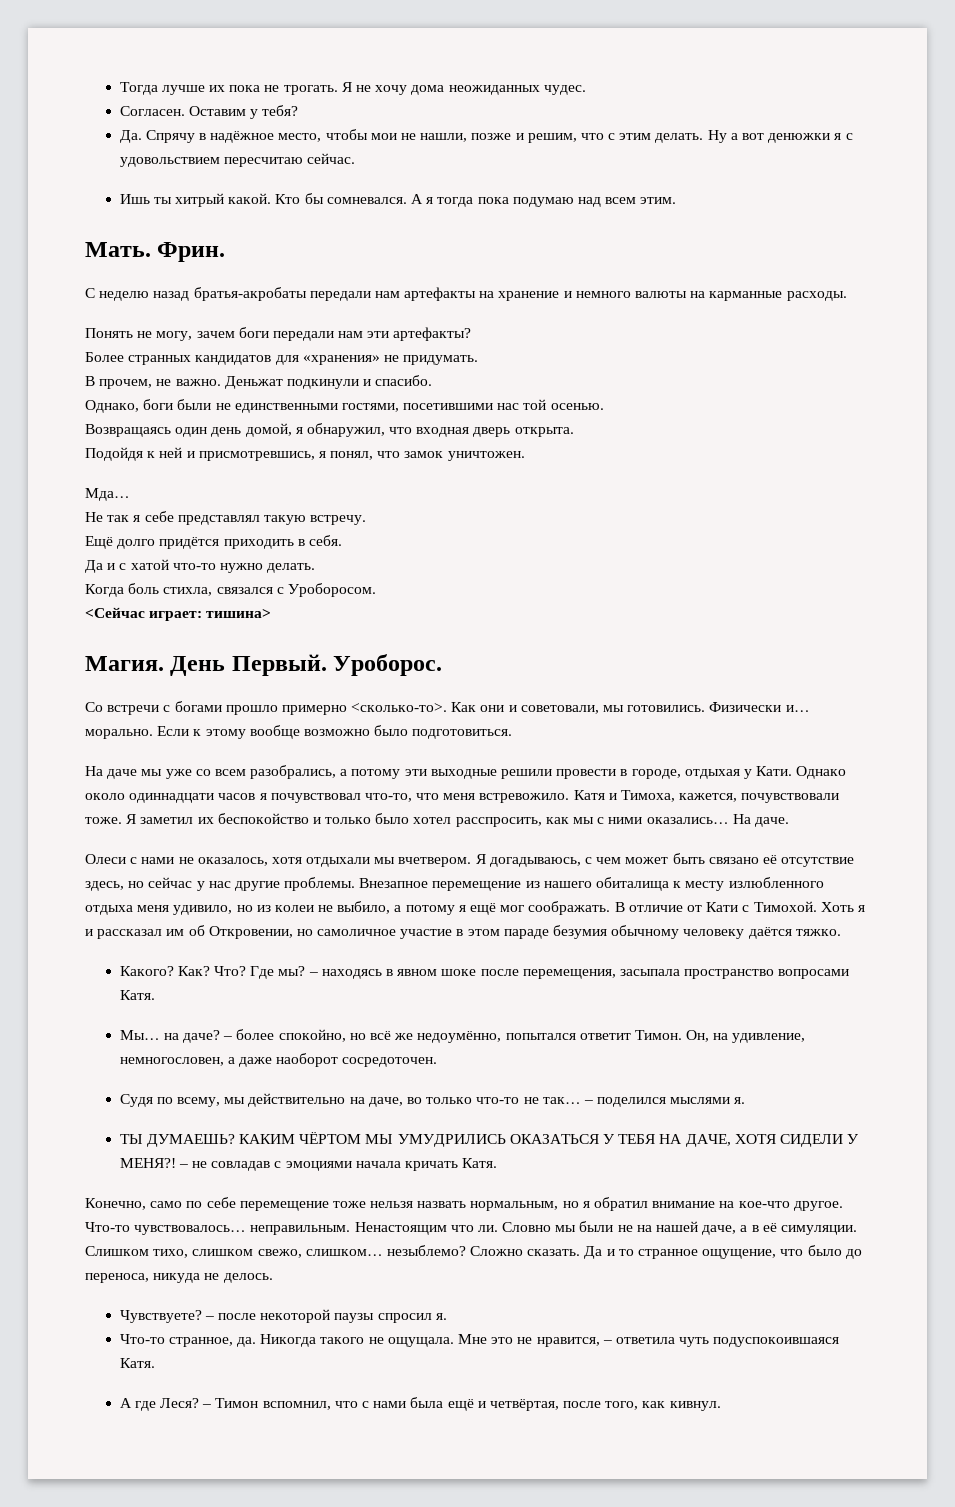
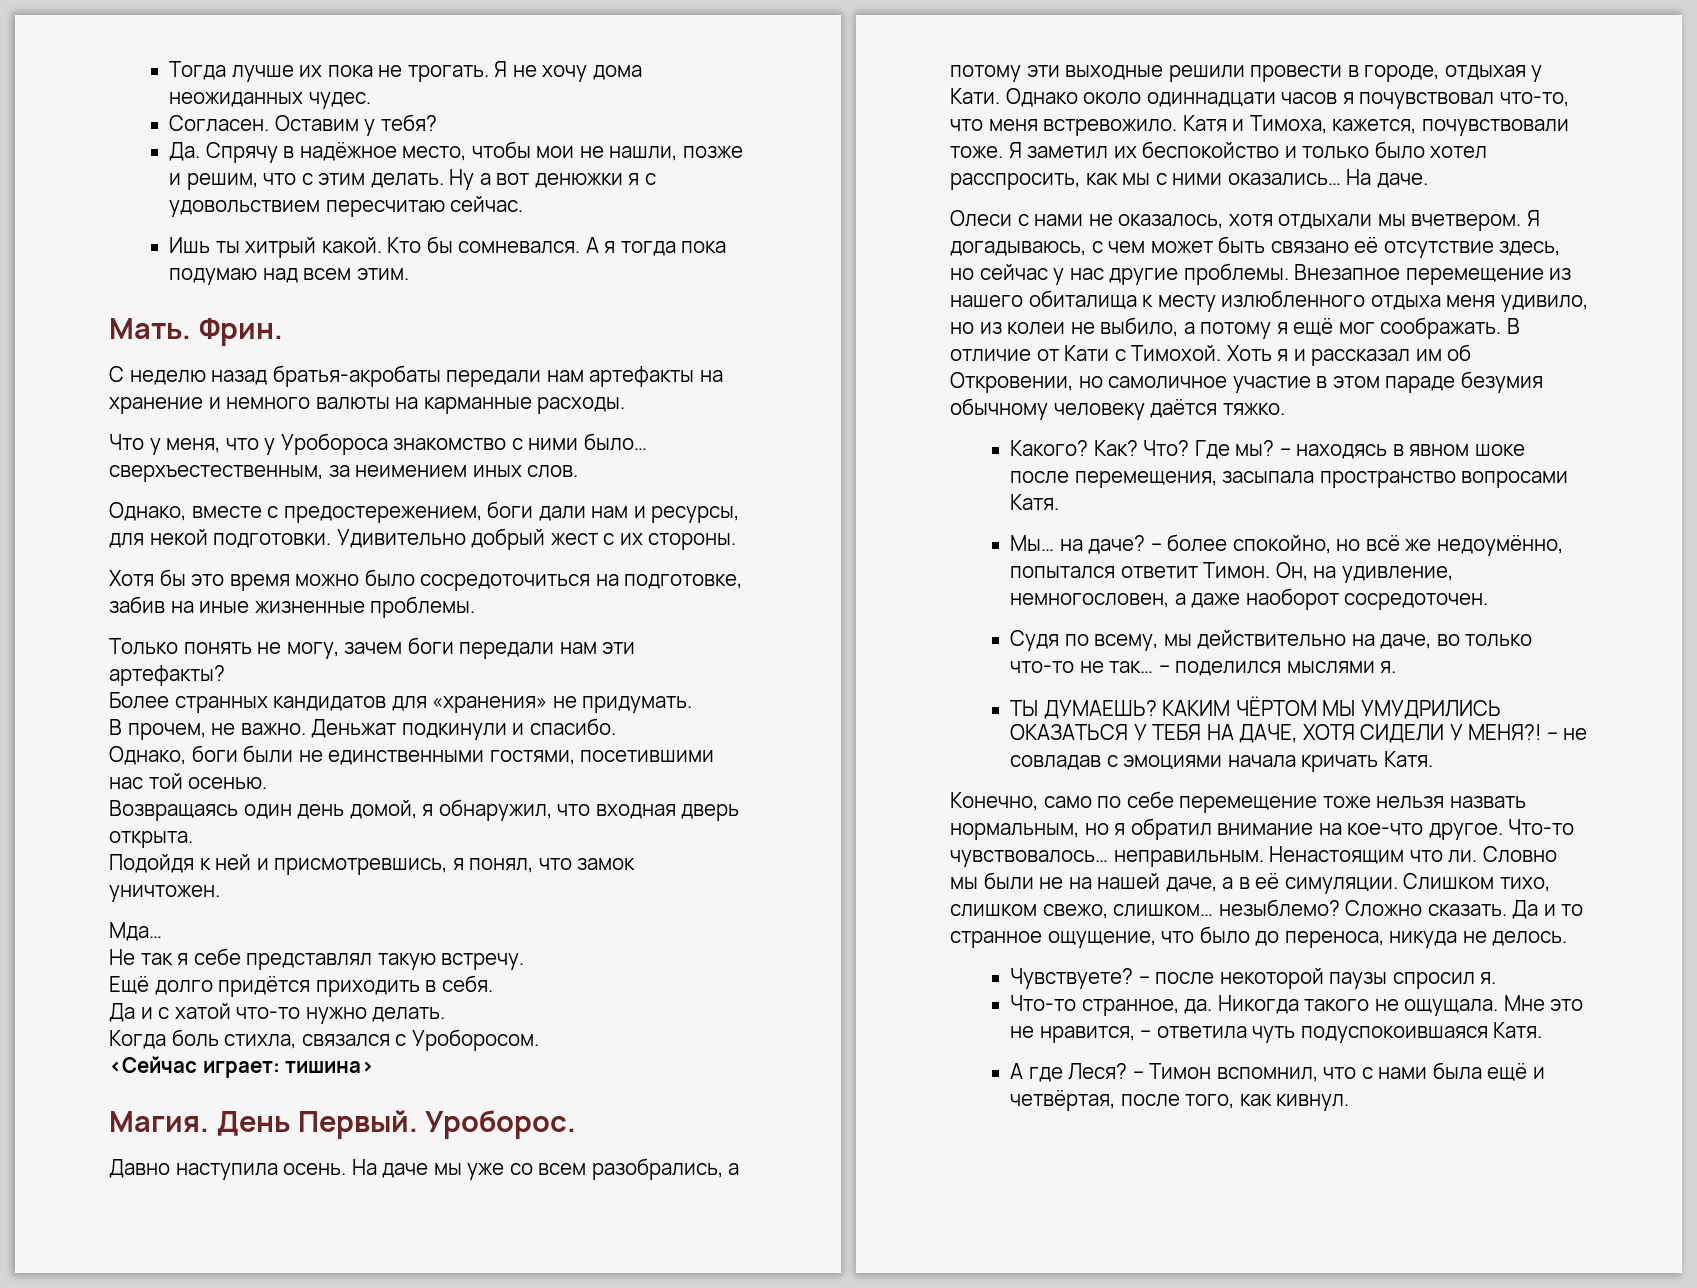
[85,328,133,338] Понять -> [109,433,647,455] [109,465,579,482] [109,501,740,523] [109,528,737,550] [109,569,743,591] [109,596,476,618] [109,638,252,655] Что у меня, что у Уробороса знакомство с ними было… сверхъестественным, за неимением иных слов. // Однако, вместе с предостережением, боги дали нам и ресурсы, для некой подготовки. Удивительно добрый жест с их стороны. // Хотя бы это время можно было сосредоточиться на подготовке, забив на иные жизненные проблемы. // Только понять
[85,701,810,715] [85,725,513,739] Со встречи с богами прошло примерно <сколько-то>. Как они и советовали, мы готовились. Физически и… морально. Если к этому вообще возможно было подготовиться. // -> [109,1159,347,1180] Давно наступила осень.

